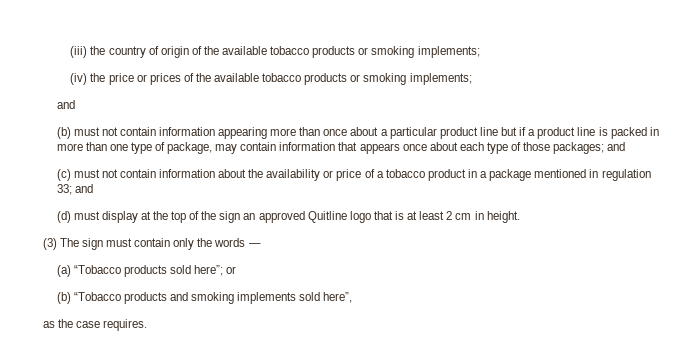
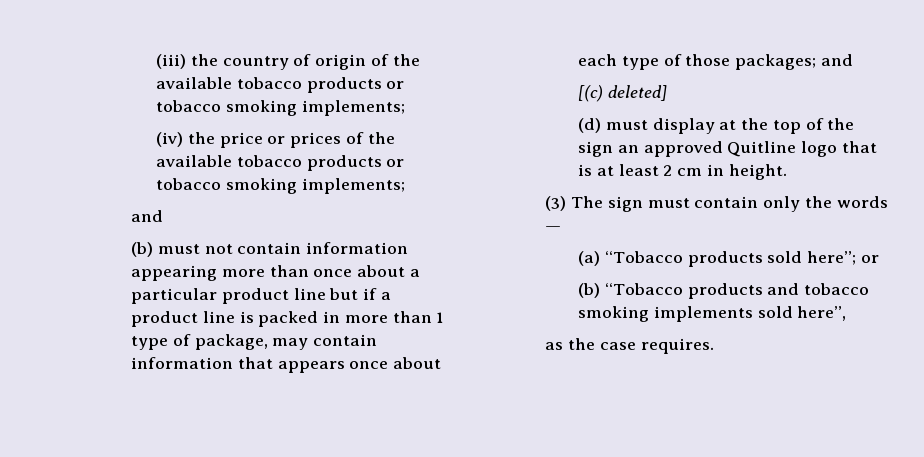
(369, 51) none -> [156,100,222,112] tobacco
(361, 78) none -> [156,178,222,190] tobacco
[109,144,128,151] one -> [436,312,444,323] 1
[56,169,651,181] [56,184,93,195] (c) must not contain information about the availability or price of a tobacco product in a package mentioned in regulation 33; and -> [578,85,667,102] [(c) deleted]
(188, 296) none -> [804,283,870,295] tobacco

